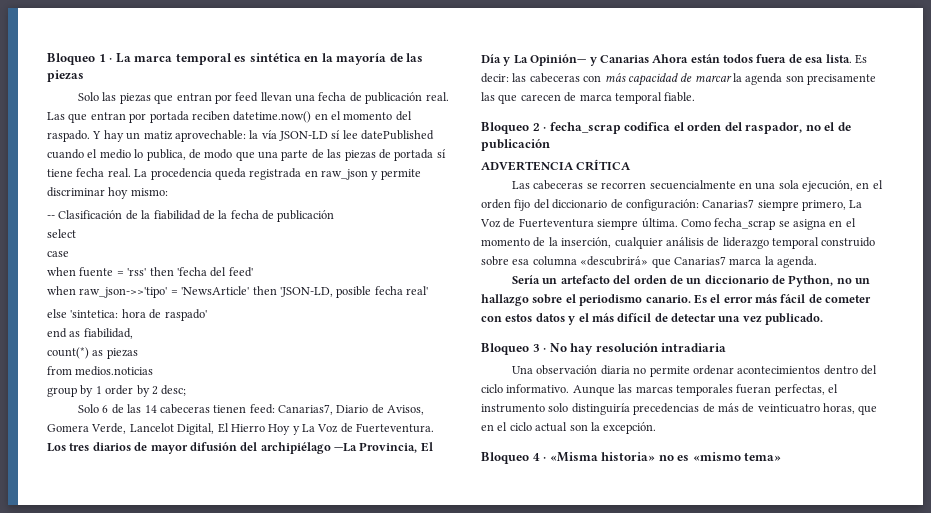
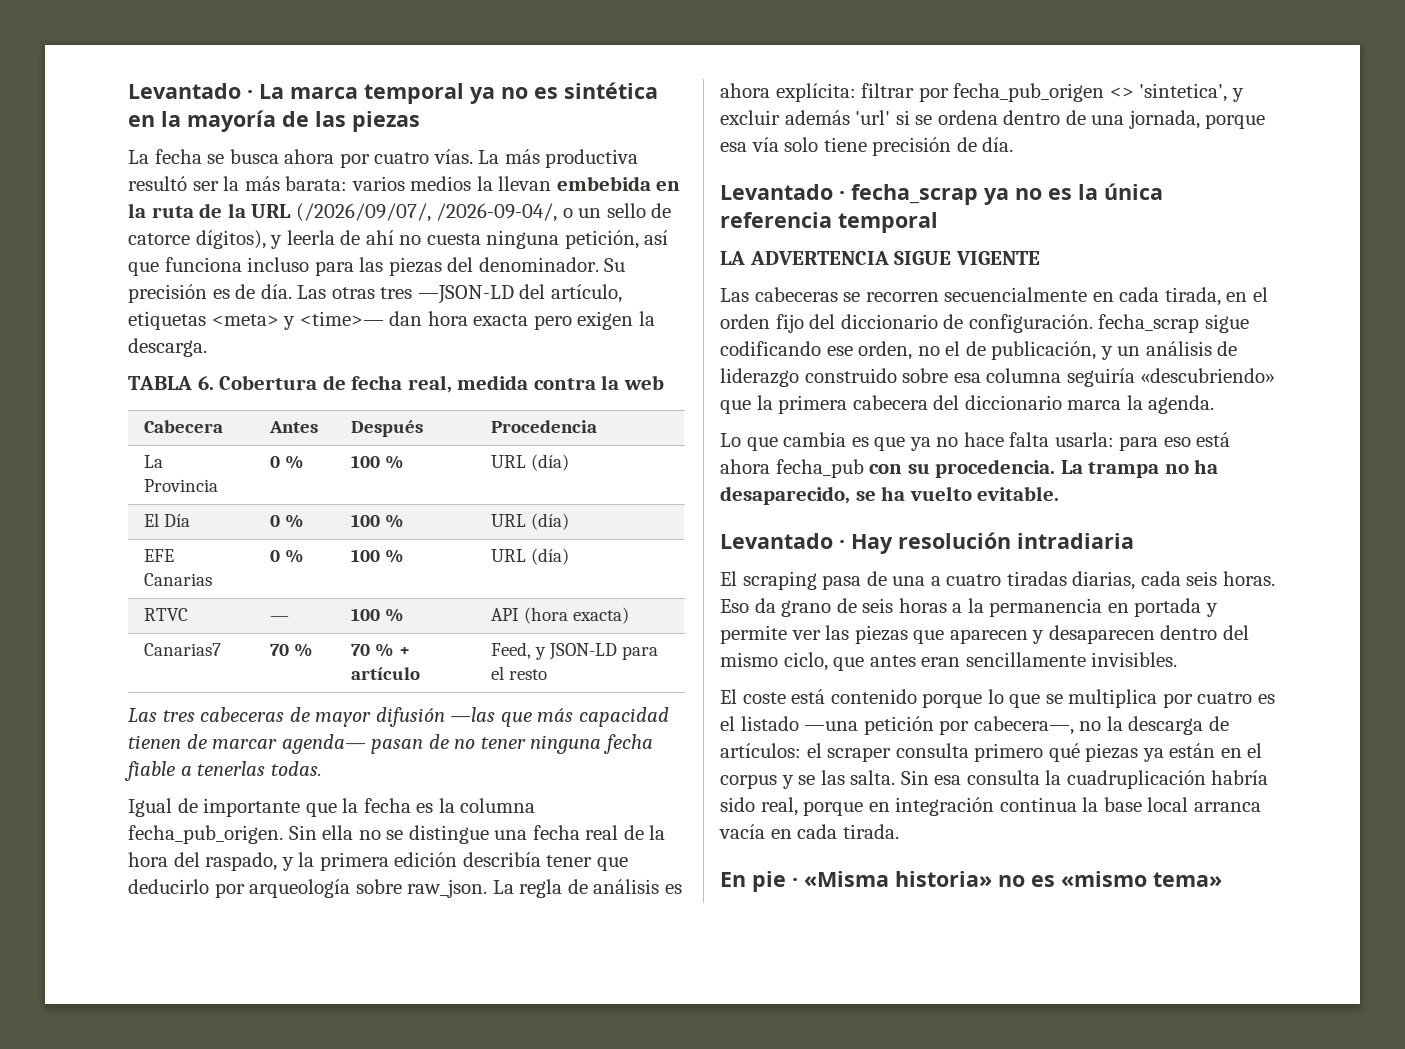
[47,53,106,65] Bloqueo 1 -> [128,83,241,99] Levantado
(232, 59) none -> [470,87,528,104] ya no
[78,92,449,104] [47,111,412,123] [47,130,435,142] [47,149,446,161] [47,168,421,180] [47,187,168,199] [47,210,335,222] [47,229,76,238] [47,251,69,257] [47,267,253,277] [47,286,428,298] [47,309,207,321] [47,328,133,339] [47,347,138,359] [47,366,154,376] [47,385,187,397] [78,404,425,415] [47,423,435,435] [47,442,433,454] [481,54,867,66] [481,73,602,83] Solo las piezas que entran por feed llevan una fecha de publicación real. Las que entran por portada reciben datetime.now() en el momento del raspado. Y hay un matiz aprovechable: la vía JSON-LD sí lee datePublished cuando el medio lo publica, de modo que una parte de las piezas de portada sí tiene fecha real. La procedencia queda registrada en raw_json y permite discriminar hoy mismo: // -- Clasificación de la fiabilidad de la fecha de publicación // select // case // when fuente = 'rss' then 'fecha del feed' // when raw_json->>'tipo' = 'NewsArticle' then 'JSON-LD, posible fecha real' // else 'sintetica: hora de raspado' // end as fiabilidad, // count(*) as piezas // from medios.noticias // group by 1 order by 2 desc; // Solo 6 de las 14 cabeceras tienen feed: Canarias7, Diario de Avisos, Gomera Verde, Lancelot Digital, El Hierro Hoy y La Voz de Fuerteventura. Los tres diarios de mayor difusión del archipiélago —La Provincia, El Día y La Opinión— y Canarias Ahora están todos fuera de esa lista. Es decir: las cabeceras con -> [128,149,639,168] [128,176,681,191] [128,203,672,222] [128,230,669,249] [128,257,626,276] [128,284,622,304] [128,311,655,330] [128,338,207,357] [128,375,664,393] [144,420,224,433] [269,421,319,433] [351,420,424,437] [491,420,598,433] [144,455,164,468] [144,479,219,492] [270,455,305,469] [351,455,405,469] [491,454,570,471] [144,513,191,527] [270,514,305,528] [351,514,405,528] [491,513,570,530] [144,549,175,562] [144,573,213,586] [270,549,305,563] [351,549,405,563] [491,548,570,565] [144,608,189,621] [270,616,290,621] [351,608,405,622] [491,607,630,624] [144,643,222,656] [270,643,314,657] [351,643,411,657] [351,667,421,680] [491,642,659,660] [491,666,548,680] [128,707,532,727] La fecha se busca ahora por cuatro vías. La más productiva resultó ser la más barata: varios medios la llevan embebida en la ruta de la URL (/2026/09/07/, /2026-09-04/, o un sello de catorce dígitos), y leerla de ahí no cuesta ninguna petición, así que funciona incluso para las piezas del denominador. Su precisión es de día. Las otras tres —JSON-LD del artículo, etiquetas <meta> y <time>— dan hora exacta pero exigen la descarga. // TABLA 6. Cobertura de fecha real, medida contra la web // Cabecera | Antes | Después | Procedencia // La Provincia | 0 % | 100 % | URL (día) // El Día | 0 % | 100 % | URL (día) // EFE Canarias | 0 % | 100 % | URL (día) // RTVC | — | 100 % | API (hora exacta) // Canarias7 | 70 % | 70 % + artículo | Feed, y JSON-LD para el resto // Las tres cabeceras de mayor difusión —las que
(678, 79) none -> [128,735,181,749] tienen
[733,73,877,85] [481,92,696,104] [481,122,851,134] [481,138,550,151] [481,159,632,171] la agenda son precisamente las que carecen de marca temporal fiable. // Bloqueo 2 · fecha_scrap codifica el orden del raspador, no el de publicación // ADVERTENCIA CRÍTICA -> [281,734,653,754] [124,761,322,781] [128,798,536,817] [128,825,666,844] [128,852,628,871] [128,879,682,898] [720,83,1244,102] [720,110,1266,129] [720,137,1014,156] [720,183,1163,205] [720,212,938,233] [720,251,1040,265] agenda— pasan de no tener ninguna fecha fiable a tenerlas todas. // Igual de importante que la fecha es la columna fecha_pub_origen. Sin ella no se distingue una fecha real de la hora del raspado, y la primera edición describía tener que deducirlo por arqueología sobre raw_json. La regla de análisis es ahora explícita: filtrar por fecha_pub_origen <> 'sintetica', y excluir además 'url' si se ordena dentro de una jornada, porque esa vía solo tiene precisión de día. // Levantado · fecha_scrap ya no es la única referencia temporal // LA ADVERTENCIA SIGUE VIGENTE
[755,180,854,192] una sola ejecución, -> [1119,287,1221,306] cada tirada,
[625,199,863,211] [480,217,856,230] [481,237,663,249] configuración: Canarias7 siempre primero, La Voz de Fuerteventura siempre última. Como fecha_scrap se asigna en el momento de la inserción, cualquier -> [968,314,1249,333] [720,341,1141,360] configuración. fecha_scrap sigue codificando ese orden, no el de publicación, y un
[772,237,819,249] temporal -> (799, 377) none
[580,256,817,268] [512,275,871,287] [481,294,872,306] [481,313,824,325] [481,342,727,355] [512,365,878,377] [481,384,838,396] [481,403,878,415] [481,422,657,434] [481,452,540,464] «descubrirá» que Canarias7 marca la agenda. // Sería un artefacto del orden de un diccionario de Python, no un hallazgo sobre el periodismo canario. Es el error más fácil de cometer con estos datos y el más difícil de detectar una vez publicado. // Bloqueo 3 · No hay resolución intradiaria // Una observación diaria no permite ordenar acontecimientos dentro del ciclo informativo. Aunque las marcas temporales fueran perfectas, el instrumento solo distinguiría precedencias de más de veinticuatro horas, que en el ciclo actual son la excepción. // Bloqueo 4 -> [1066,368,1276,387] [720,395,1215,414] [720,432,1231,451] [720,459,1219,478] [720,486,1060,505] [720,532,1134,554] [720,571,1275,590] [720,598,1218,617] [720,625,1249,644] [720,652,1178,671] [720,689,1275,708] [720,716,1229,735] [720,743,1263,762] [720,770,1269,789] [720,797,1261,816] [719,824,899,839] [720,871,786,892] seguiría «descubriendo» que la primera cabecera del diccionario marca la agenda. // Lo que cambia es que ya no hace falta usarla: para eso está ahora fecha_pub con su procedencia. La trampa no ha desaparecido, se ha vuelto evitable. // Levantado · Hay resolución intradiaria // El scraping pasa de una a cuatro tiradas diarias, cada seis horas. Eso da grano de seis horas a la permanencia en portada y permite ver las piezas que aparecen y desaparecen dentro del mismo ciclo, que antes eran sencillamente invisibles. // El coste está contenido porque lo que se multiplica por cuatro es el listado —una petición por cabecera—, no la descarga de artículos: el scraper consulta primero qué piezas ya están en el corpus y se las salta. Sin esa consulta la cuadruplicación habría sido real, porque en integración continua la base local arranca vacía en cada tirada. // En pie

